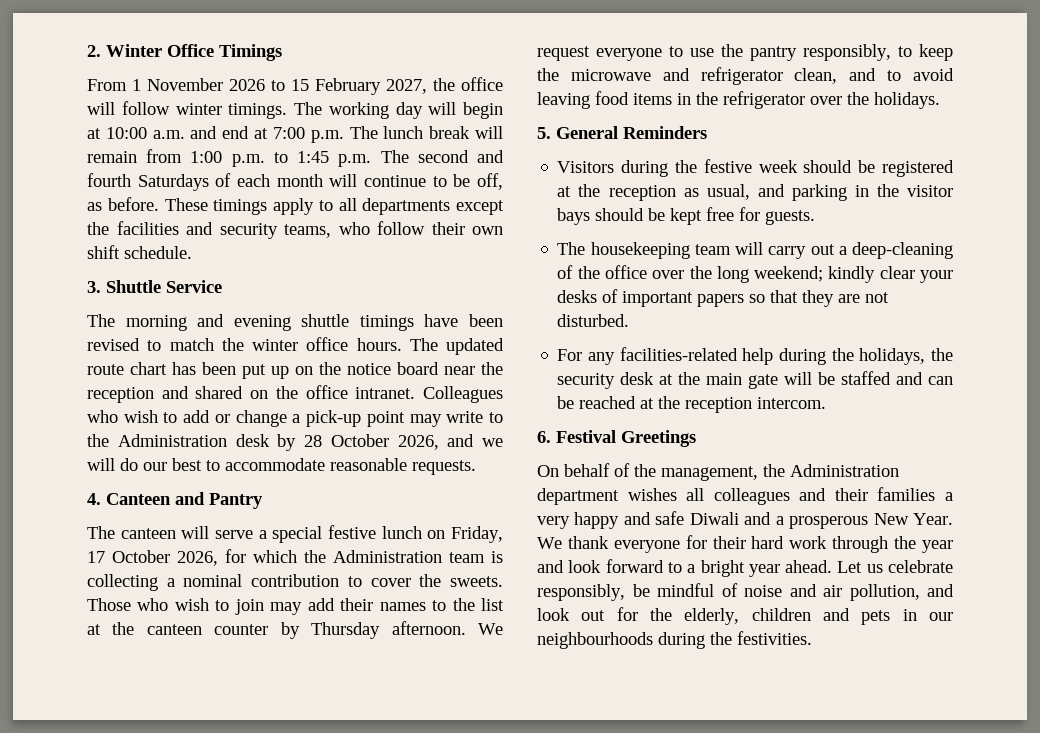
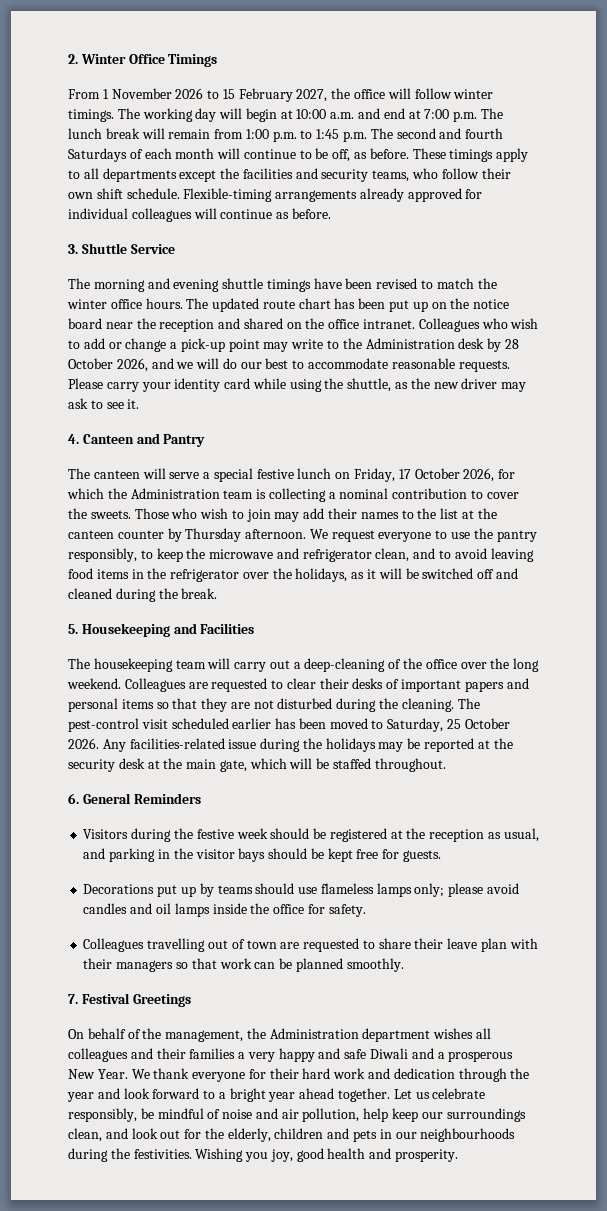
(192, 252) none -> [183,188,483,202] [68,208,331,222] Flexible-timing arrangements already approved for individual colleagues will continue as before.
(476, 467) none -> [68,378,527,392] [68,398,140,409] Please carry your identity card while using the shuttle, as the new driver may ask to see it.
[874,92,940,109] [537,127,551,139] holidays. // 5. -> [295,568,518,582] [68,588,218,602] [68,623,255,637] [68,658,540,672] [67,678,529,692] [68,698,480,712] [68,718,510,732] [68,738,513,752] [68,758,446,772] [68,793,79,804] holidays, as it will be switched off and cleaned during the break. // 5. Housekeeping and Facilities // The housekeeping team will carry out a deep-cleaning of the office over the long weekend. Colleagues are requested to clear their desks of important papers and personal items so that they are not disturbed during the cleaning. The pest-control visit scheduled earlier has been moved to Saturday, 25 October 2026. Any facilities-related issue during the holidays may be reported at the security desk at the main gate, which will be staffed throughout. // 6.
[557,242,953,259] [557,265,953,283] [557,289,890,307] [557,314,630,327] [557,347,953,365] [557,371,953,389] [557,396,827,413] [537,431,551,443] The housekeeping team will carry out a deep-cleaning of the office over the long weekend; kindly clear your desks of important papers so that they are not disturbed. // For any facilities-related help during the holidays, the security desk at the main gate will be staffed and can be reached at the reception intercom. // 6. -> [83,883,519,897] [83,903,366,917] [83,938,538,952] [83,958,404,972] [68,994,78,1004] Decorations put up by teams should use flameless lamps only; please avoid candles and oil lamps inside the office for safety. // Colleagues travelling out of town are requested to share their leave plan with their managers so that work can be planned smoothly. // 7.
(828, 542) none -> [368,1068,455,1079] and dedication
[785,560,833,573] ahead. -> [299,1088,391,1102] ahead together.
(920, 592) none -> [363,1108,526,1122] [68,1128,102,1142] help keep our surroundings clean,
(812, 638) none -> [195,1148,459,1162] Wishing you joy, good health and prosperity.

